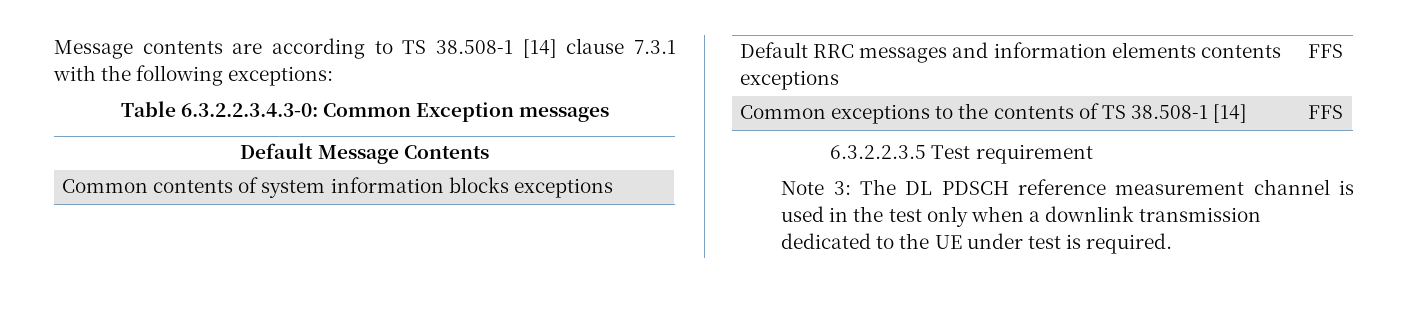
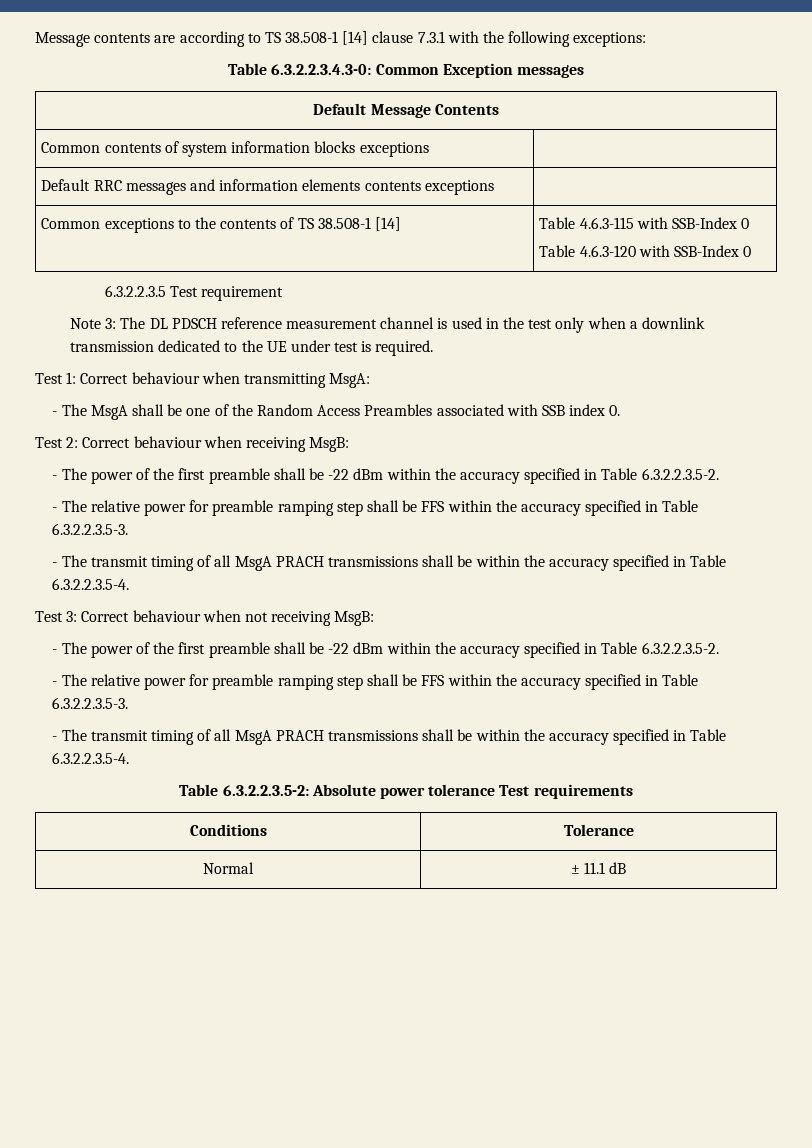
[1308,44,1344,58] FFS -> (494, 187) none
[1308,105,1344,119] FFS -> [539,217,750,229] [539,245,752,257] Table 4.6.3-115 with SSB-Index 0 // Table 4.6.3-120 with SSB-Index 0
(1173, 243) none -> [35,372,371,388] [52,404,621,420] [35,436,350,452] [52,468,719,484] [52,500,699,516] [52,523,129,535] [52,555,727,571] [52,578,130,590] [35,610,375,626] [52,642,719,658] [52,674,699,690] [52,697,129,709] [52,729,727,745] [52,752,130,764] [179,784,633,799] [189,824,267,836] [563,824,634,836] [203,862,254,874] [570,862,627,874] // Test 1: Correct behaviour when transmitting MsgA: // - The MsgA shall be one of the Random Access Preambles associated with SSB index 0. // Test 2: Correct behaviour when receiving MsgB: // - The power of the first preamble shall be -22 dBm within the accuracy specified in Table 6.3.2.2.3.5-2. // - The relative power for preamble ramping step shall be FFS within the accuracy specified in Table 6.3.2.2.3.5-3. // - The transmit timing of all MsgA PRACH transmissions shall be within the accuracy specified in Table 6.3.2.2.3.5-4. // Test 3: Correct behaviour when not receiving MsgB: // - The power of the first preamble shall be -22 dBm within the accuracy specified in Table 6.3.2.2.3.5-2. // - The relative power for preamble ramping step shall be FFS within the accuracy specified in Table 6.3.2.2.3.5-3. // - The transmit timing of all MsgA PRACH transmissions shall be within the accuracy specified in Table 6.3.2.2.3.5-4. // Table 6.3.2.2.3.5-2: Absolute power tolerance Test requirements // Conditions | Tolerance // Normal | ± 11.1 dB

